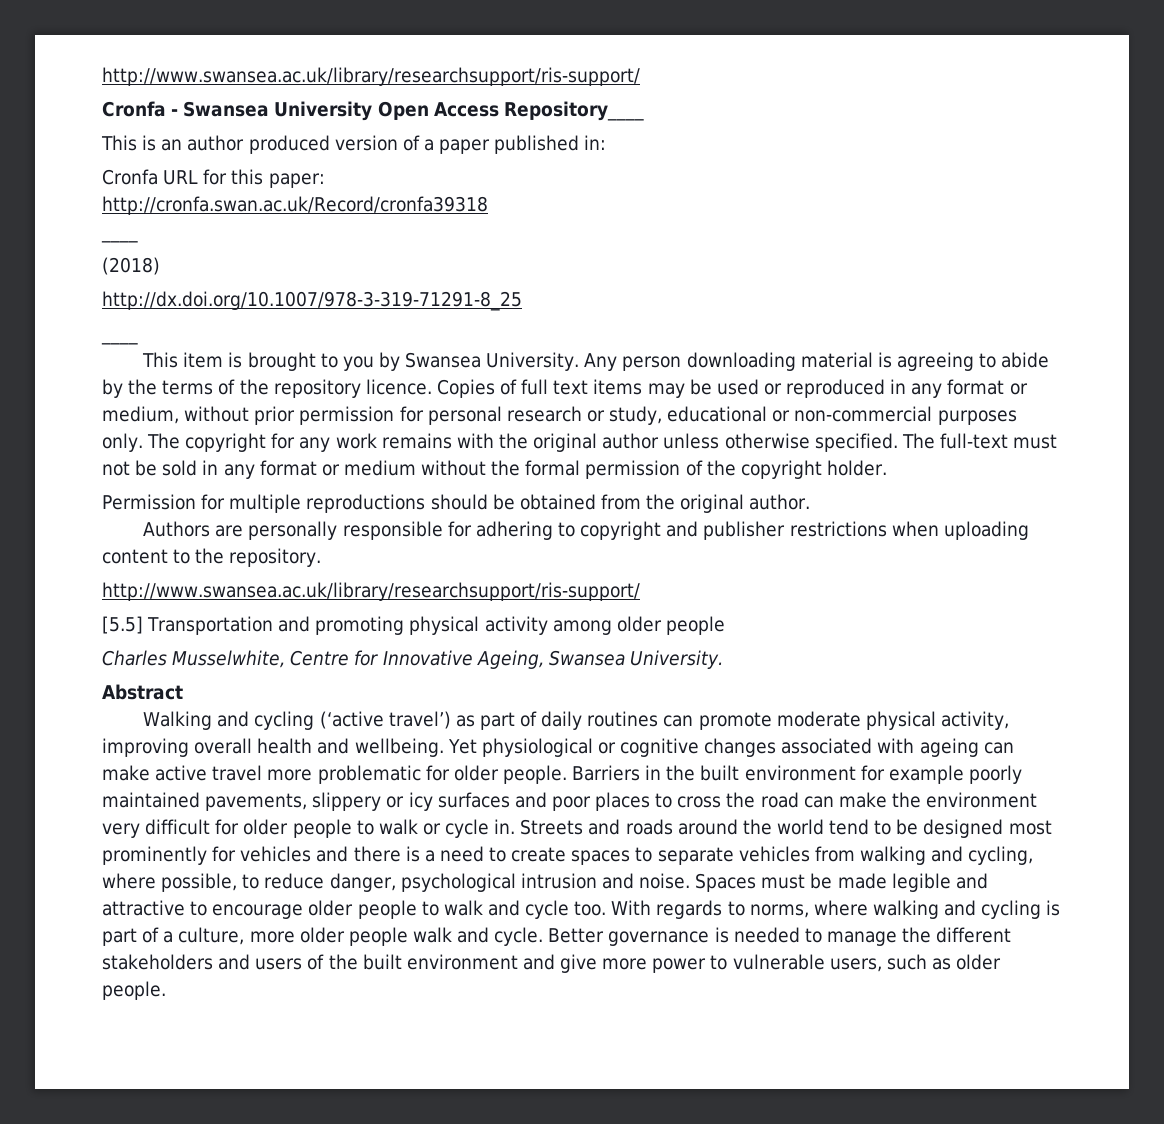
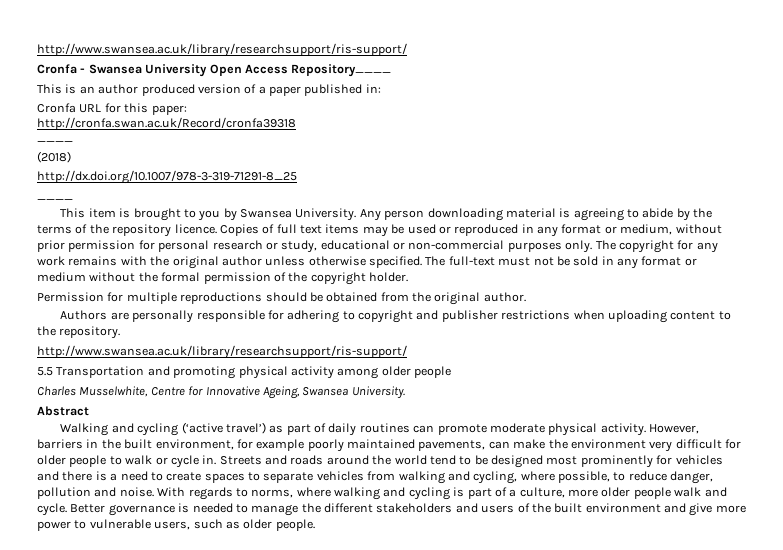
[102,616,143,634] [5.5] -> [37,367,53,376] 5.5
[941,711,1010,730] [102,738,1014,757] [102,765,641,784] activity, improving overall health and wellbeing. Yet physiological or cognitive changes associated with ageing can make active travel more problematic for older people. Barriers -> [600,423,700,436] [37,439,83,449] activity. However, barriers
[744,765,856,781] environment -> [155,439,234,450] environment,
[312,792,799,811] slippery or icy surfaces and poor places to cross the road -> (486, 445) none
[400,873,988,892] [102,900,607,919] psychological intrusion and noise. Spaces must be made legible and attractive to encourage older people to walk and cycle too. -> [37,487,154,499] pollution and noise.

